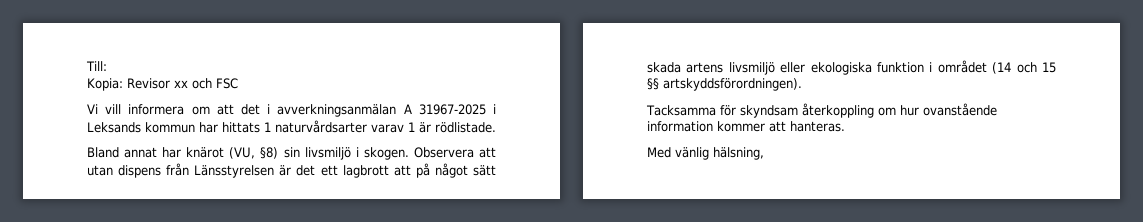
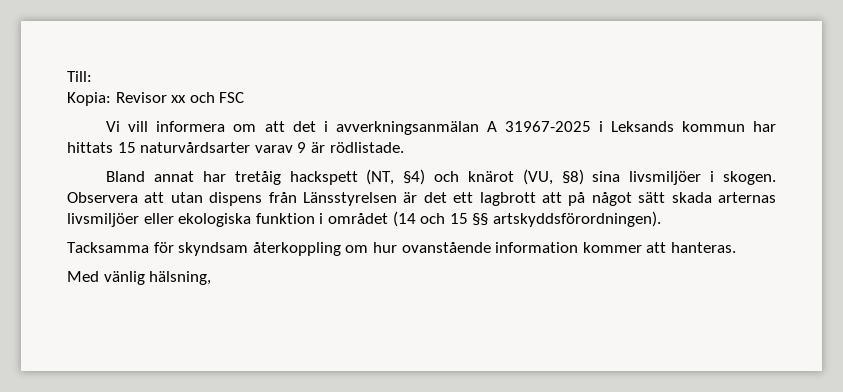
[264,122,271,132] 1 -> [117,142,136,153] 15
[408,122,415,132] 1 -> [297,142,307,153] 9
(182, 152) none -> [234,169,460,185] tretåig hackspett (NT, §4) och
[283,147,351,160] sin livsmiljö -> [592,171,702,185] sina livsmiljöer
[686,62,775,75] artens livsmiljö -> [717,192,776,203] [67,213,139,227] arternas livsmiljöer

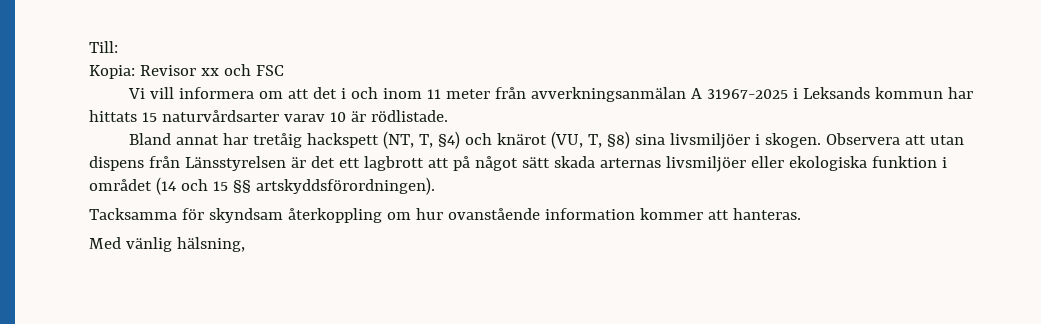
(328, 126) none -> [350,87,526,99] och inom 11 meter från
[297,142,307,153] 9 -> [329,112,346,122] 10
(395, 177) none -> [418,134,433,148] T,
(553, 177) none -> [587,134,602,148] T,

